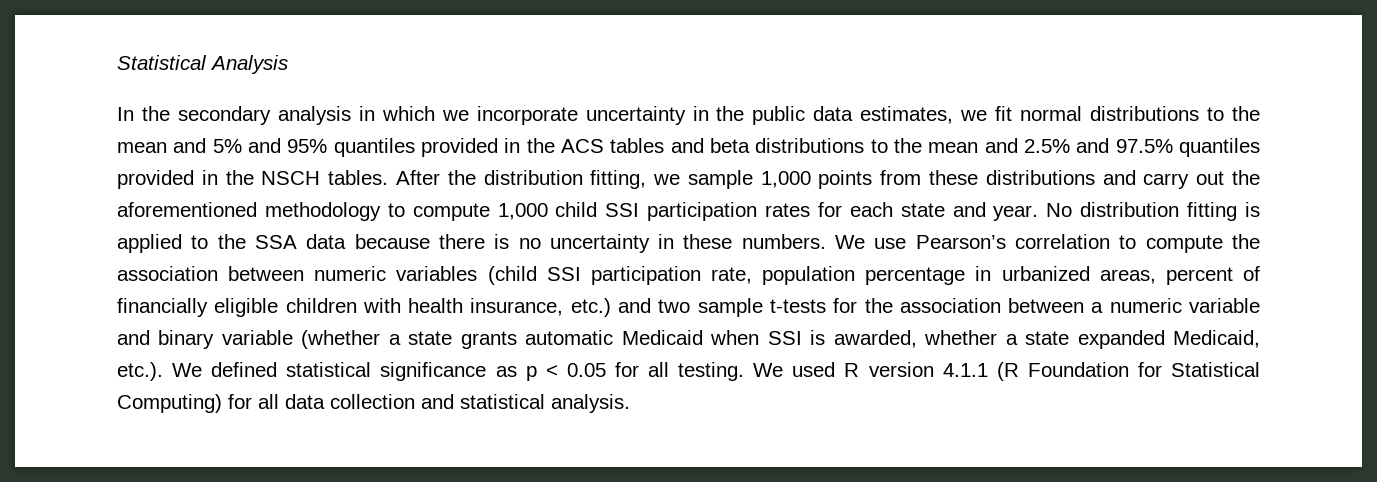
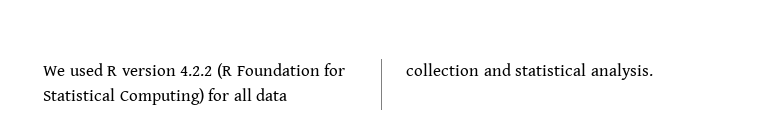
[117,55,288,74] [117,106,1260,125] [117,138,1261,157] [117,170,1261,189] [117,202,1260,221] [117,234,1260,253] [117,266,1260,285] [117,298,1260,317] [117,330,1261,349] [117,362,745,381] Statistical Analysis // In the secondary analysis in which we incorporate uncertainty in the public data estimates, we fit normal distributions to the mean and 5% and 95% quantiles provided in the ACS tables and beta distributions to the mean and 2.5% and 97.5% quantiles provided in the NSCH tables. After the distribution fitting, we sample 1,000 points from these distributions and carry out the aforementioned methodology to compute 1,000 child SSI participation rates for each state and year. No distribution fitting is applied to the SSA data because there is no uncertainty in these numbers. We use Pearson’s correlation to compute the association between numeric variables (child SSI participation rate, population percentage in urbanized areas, percent of financially eligible children with health insurance, etc.) and two sample t-tests for the association between a numeric variable and binary variable (whether a state grants automatic Medicaid when SSI is awarded, whether a state expanded Medicaid, etc.). We defined statistical significance as p < 0.05 for all testing. -> (43, 71) none
[942,363,988,377] 4.1.1 -> [180,66,213,76] 4.2.2

